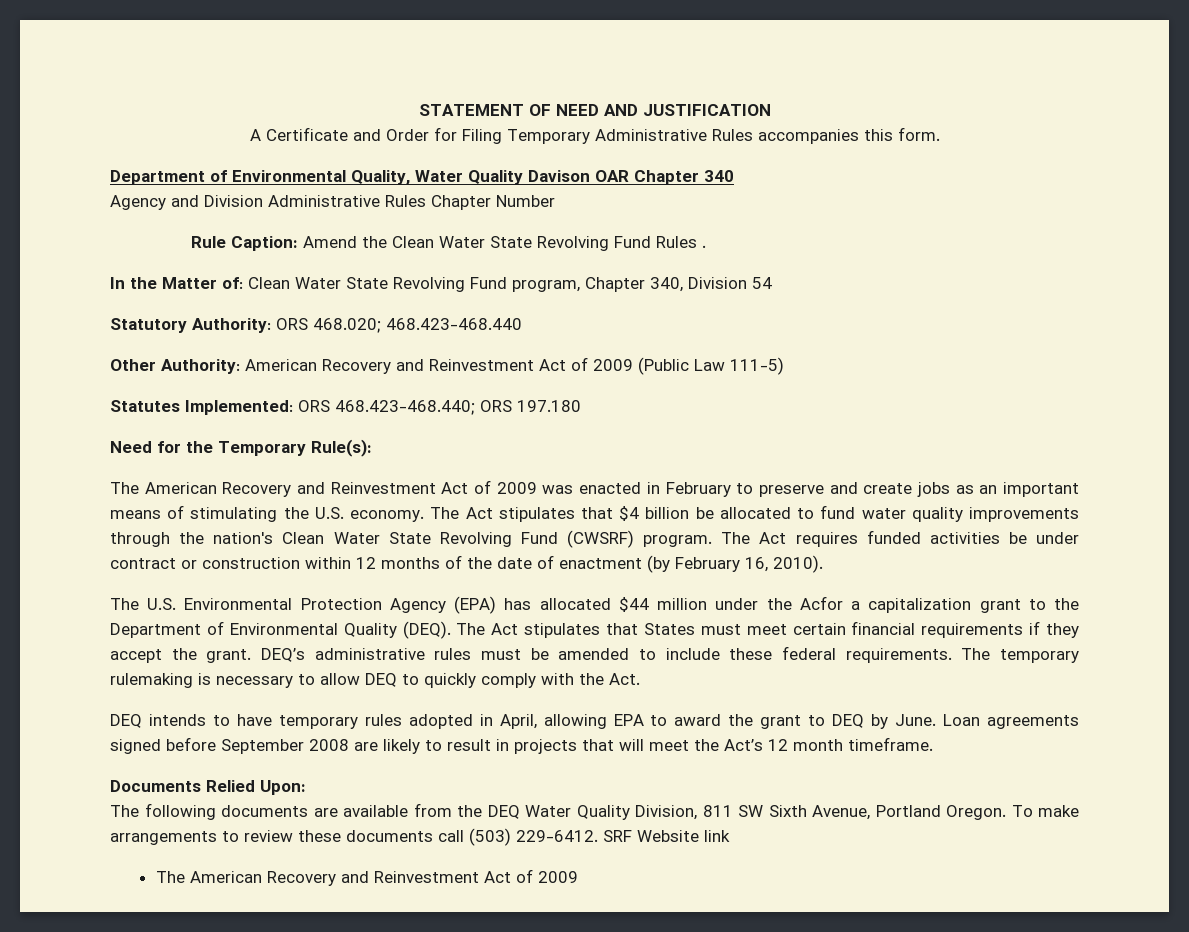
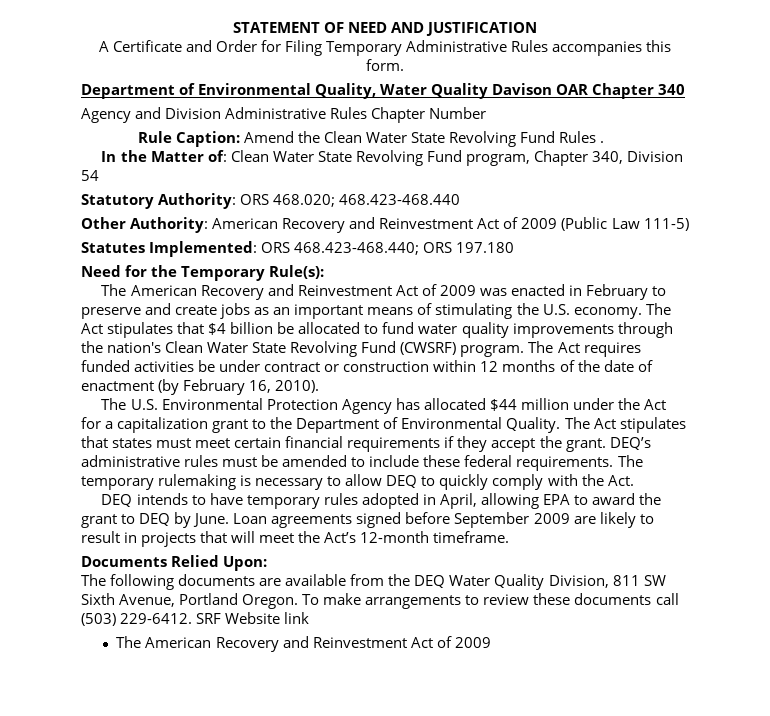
[454,596,497,614] (EPA) -> (392, 406) none
[799,596,843,610] Acfor -> [644,399,667,410] [81,417,101,429] Act for
[343,621,695,639] Quality (DEQ). The Act stipulates that States -> [506,417,686,433] [81,436,153,448] Quality. The Act stipulates that states
[309,739,349,751] 2008 -> [533,513,570,524] 2009
[768,739,843,751] 12 month -> [360,531,430,543] 12-month

